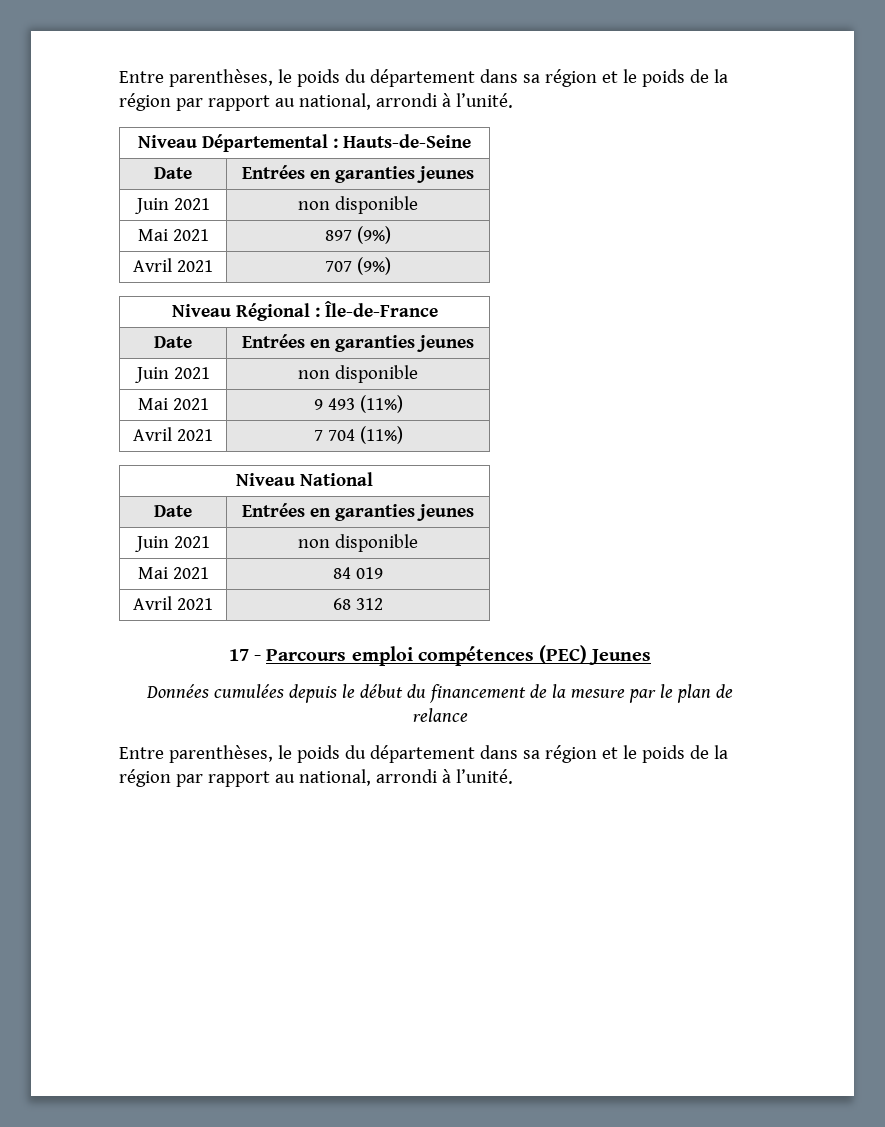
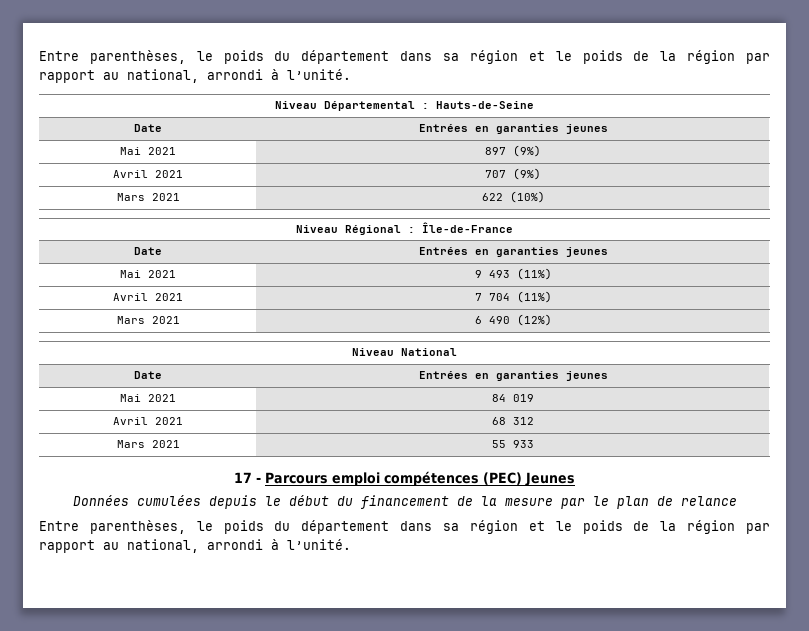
[134,198,210,214] [298,196,418,214] // Juin 2021 | non disponible -> (608, 129) none
(391, 266) none -> [116,193,180,201] [481,191,545,203] // Mars 2021 | 622 (10%)
[134,367,210,383] [298,365,418,383] // Juin 2021 | non disponible -> (608, 252) none
(403, 435) none -> [116,316,180,324] [474,314,552,326] // Mars 2021 | 6 490 (12%)
[134,536,210,552] [298,534,418,552] // Juin 2021 | non disponible -> (608, 376) none
(383, 604) none -> [116,440,180,448] [492,440,534,448] // Mars 2021 | 55 933

